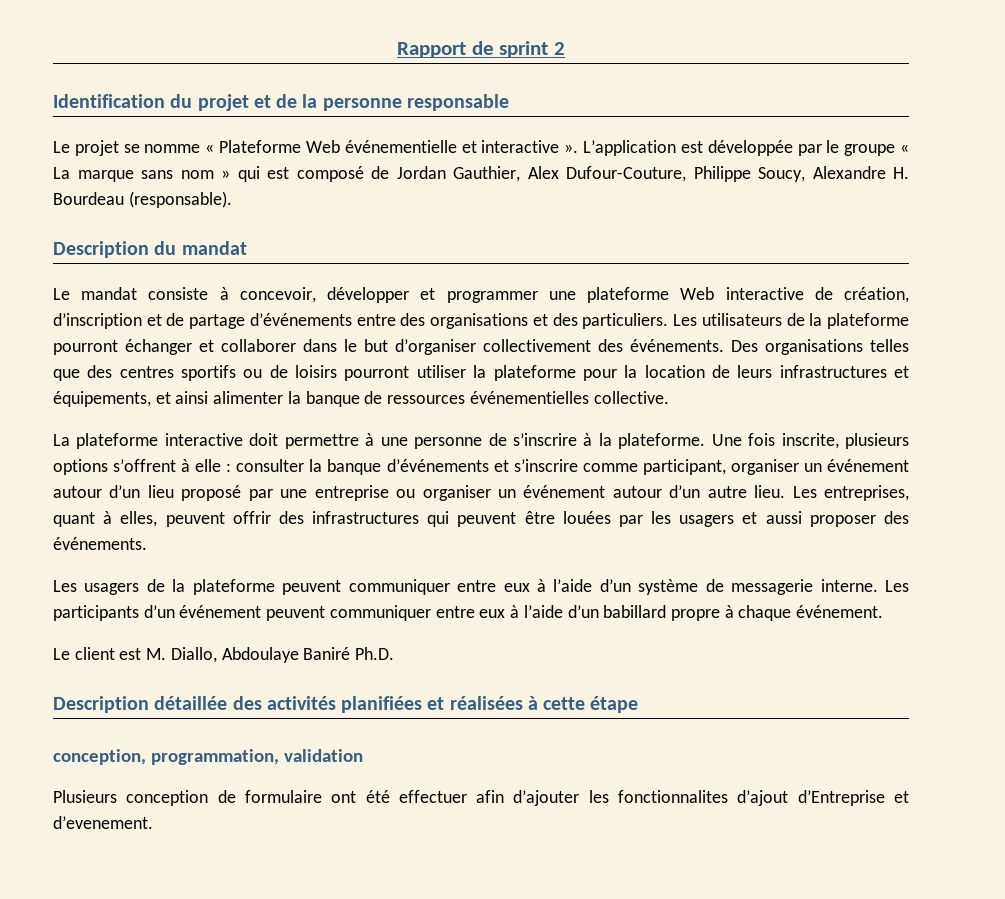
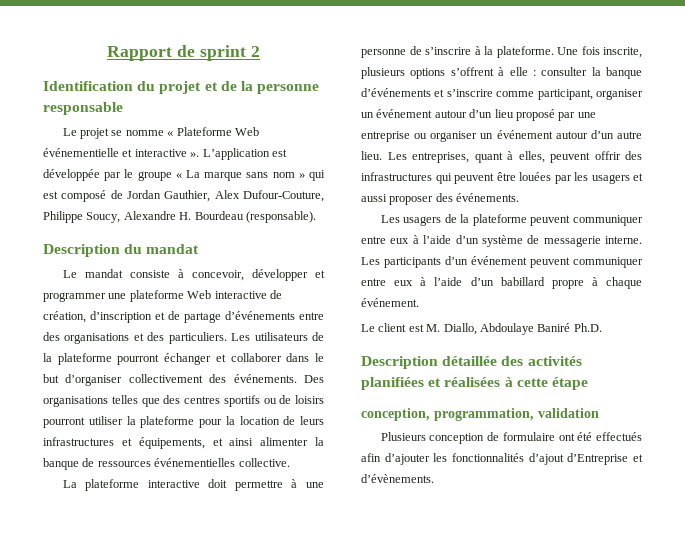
[398,790,467,803] effectuer -> [596,432,642,441] effectués
[618,790,729,803] fonctionnalites -> [452,453,524,462] fonctionnalités
[53,816,153,829] d’evenement. -> [361,474,434,483] d’évènements.

